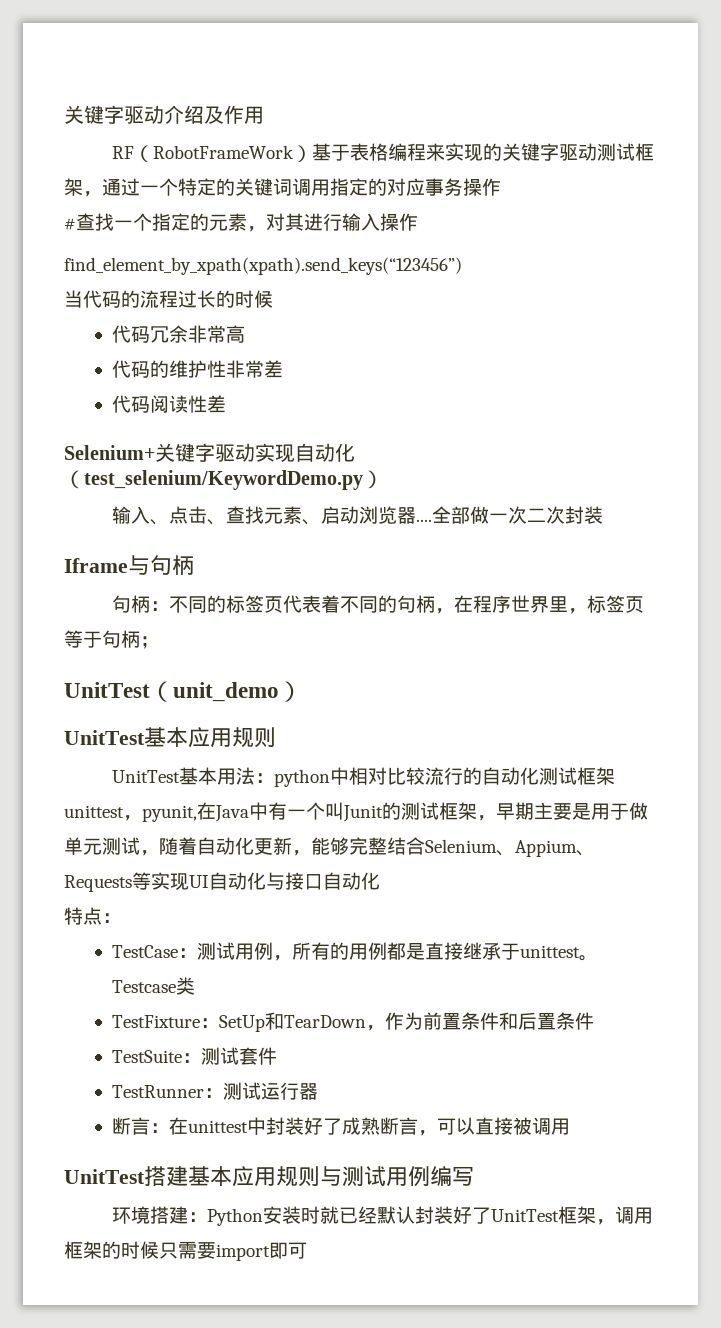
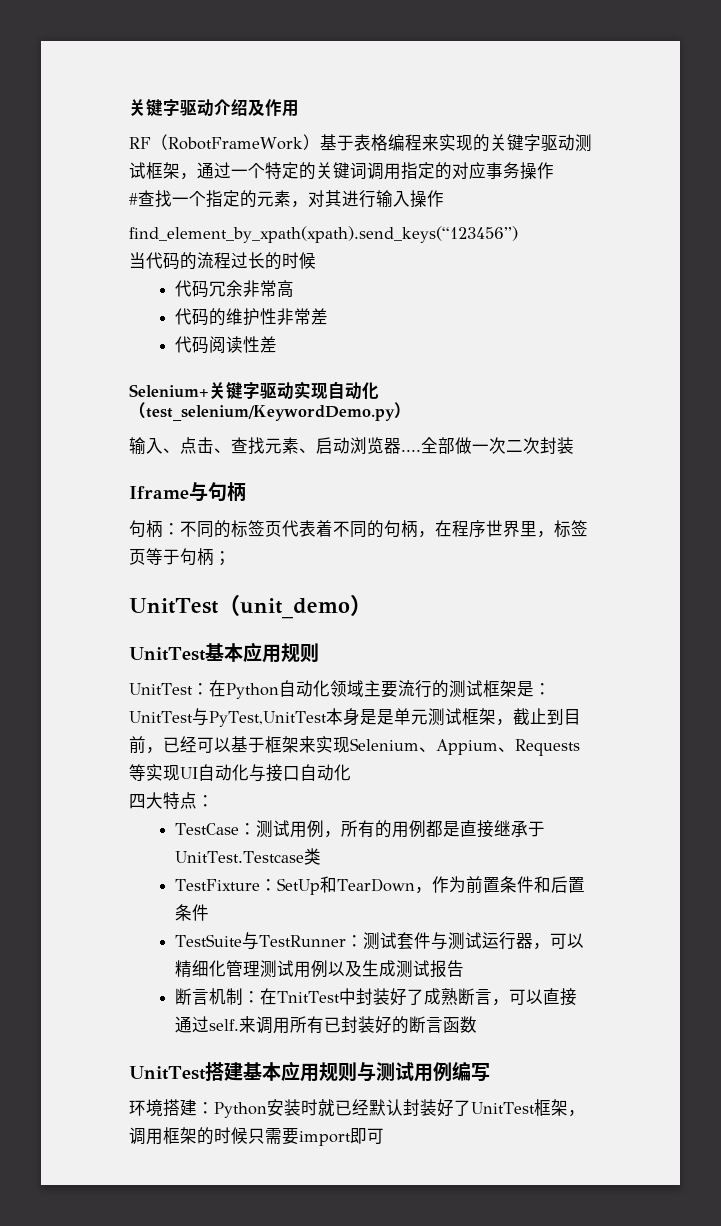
[179,767,616,787] [64,802,648,822] [64,837,425,856] 基本用法：python中相对比较流行的自动化测试框架unittest，pyunit,在Java中有一个叫Junit的测试框架，早期主要是用于做单元测试，随着自动化更新，能够完整结合 -> [191,680,551,699] [129,708,581,727] [129,736,350,754] ：在Python自动化领域主要流行的测试框架是：UnitTest与PyTest,UnitTest本身是是单元测试框架，截止到目前，已经可以基于框架来实现
(380, 881) none -> [129,792,163,809] 四大
[520,945,599,961] [112,980,177,993] unittest。Testcase -> [174,851,304,863] UnitTest.Testcase
(183, 1056) none -> [241,932,346,950] 与TestRunner
[112,1085,224,1098] // TestRunner： -> [430,932,448,950] 与
[112,1117,249,1135] // 断言：在unittest -> [532,933,584,950] [174,960,464,978] [174,988,340,1005] ，可以精细化管理测试用例以及生成测试报告 // 断言机制：在TnitTest
[513,1117,571,1135] 被调用 -> [174,1016,477,1034] 通过self.来调用所有已封装好的断言函数

